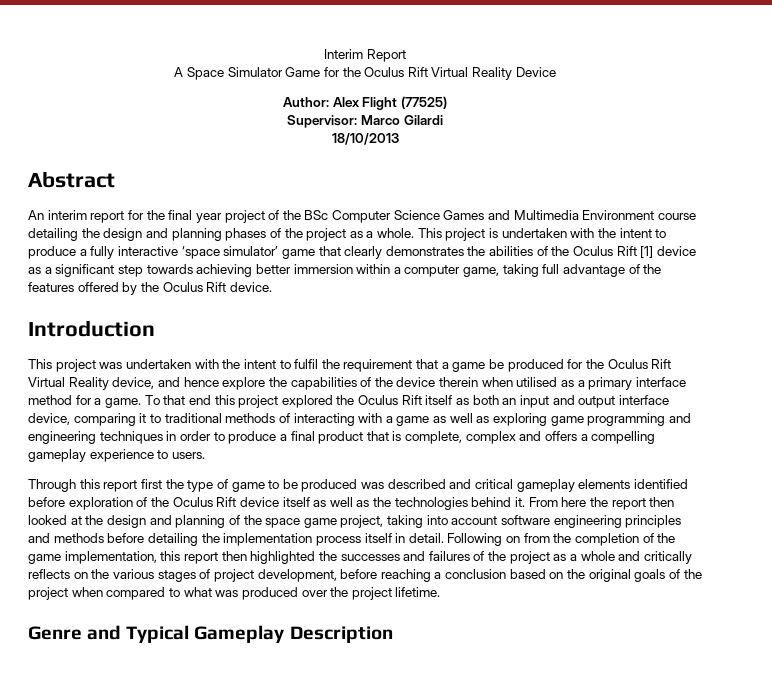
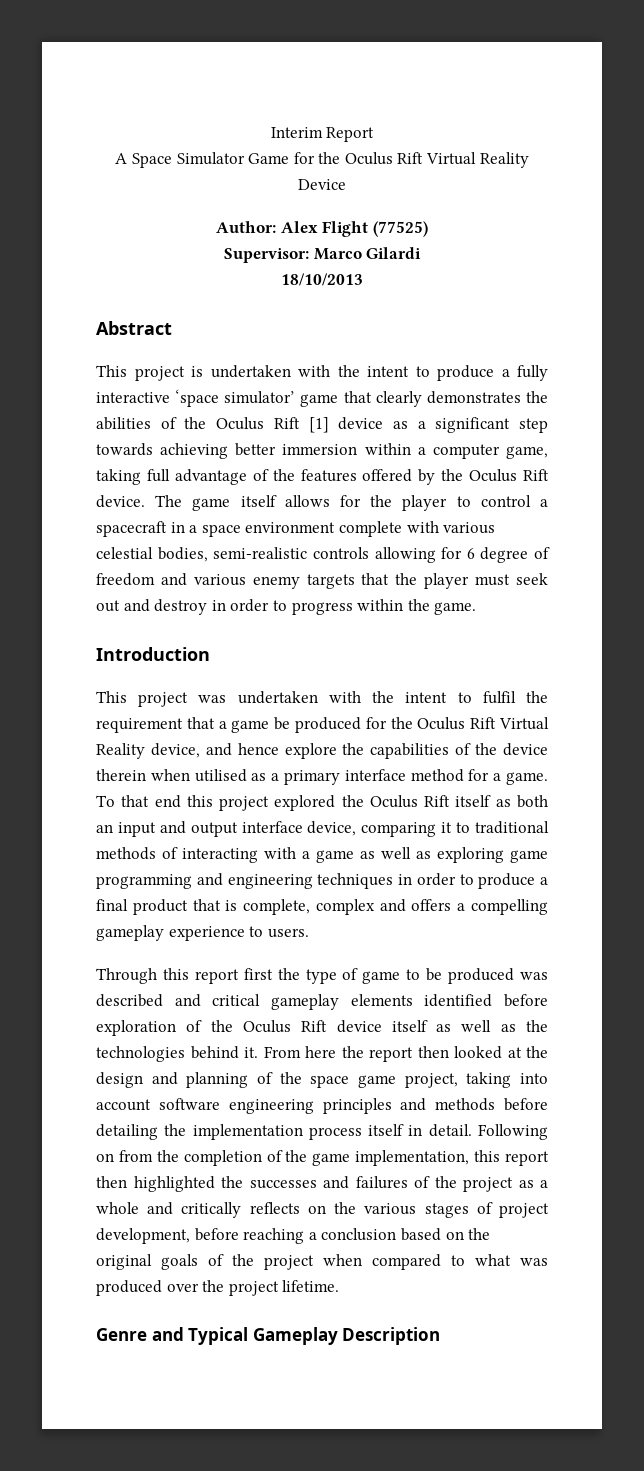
[28,210,696,223] [28,228,415,241] An interim report for the final year project of the BSc Computer Science Games and Multimedia Environment course detailing the design and planning phases of the project as a whole. -> (172, 328) none
(272, 287) none -> [155,495,548,511] [96,521,496,537] [96,547,550,563] [96,573,549,589] [96,599,477,615] The game itself allows for the player to control a spacecraft in a space environment complete with various celestial bodies, semi-realistic controls allowing for 6 degree of freedom and various enemy targets that the player must seek out and destroy in order to progress within the game.

